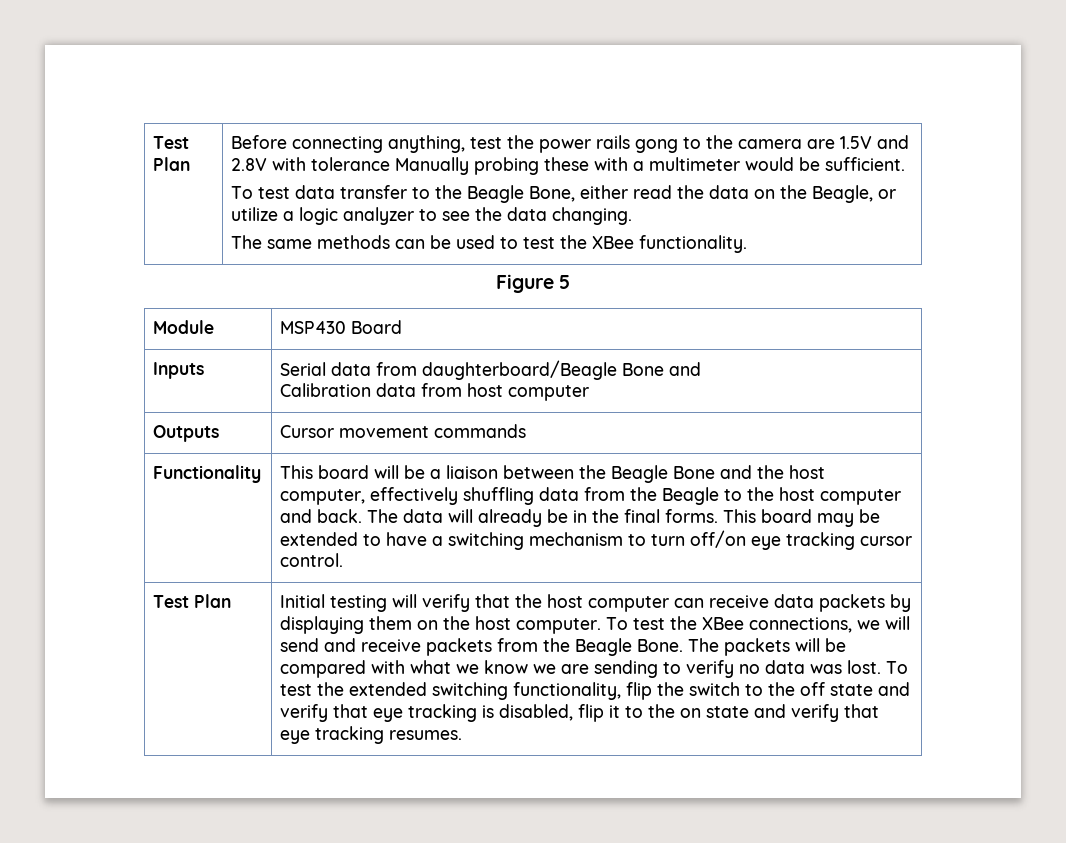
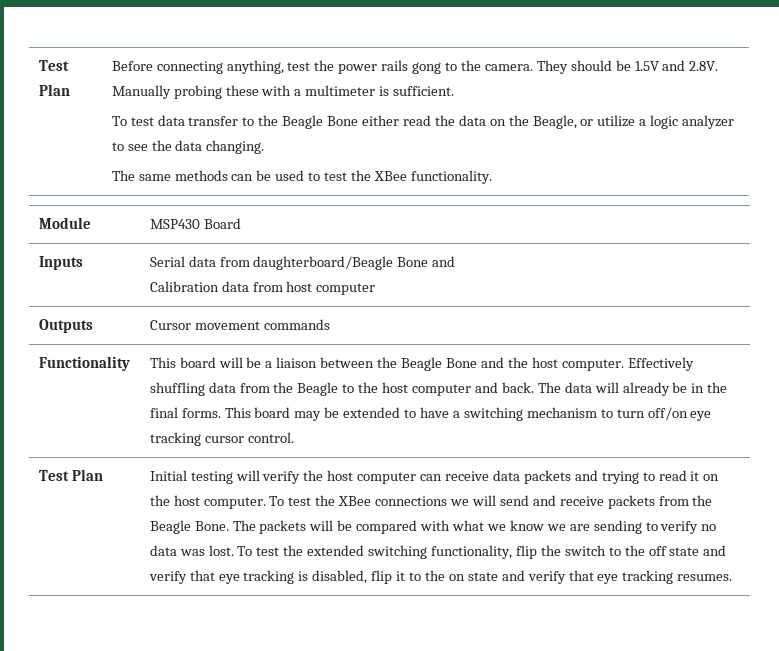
[738,135,910,149] [231,157,391,171] camera are 1.5V and 2.8V with tolerance -> [484,60,719,74] camera. They should be 1.5V and 2.8V.
[745,157,821,171] would be -> [379,86,390,96] is
[529,186,576,202] Bone, -> [327,116,359,126] Bone
[495,274,571,293] // Figure 5 -> (492, 177) none
[280,487,459,505] computer, effectively -> [561,357,694,371] computer. Effectively
[475,594,511,608] that -> (301, 477) none
[890,594,912,612] [280,616,413,634] by displaying them -> [574,470,700,484] and trying to read it
[749,617,853,633] connections, -> [375,496,448,506] connections

